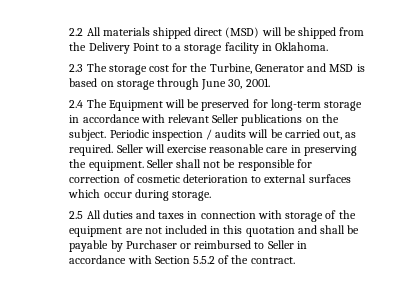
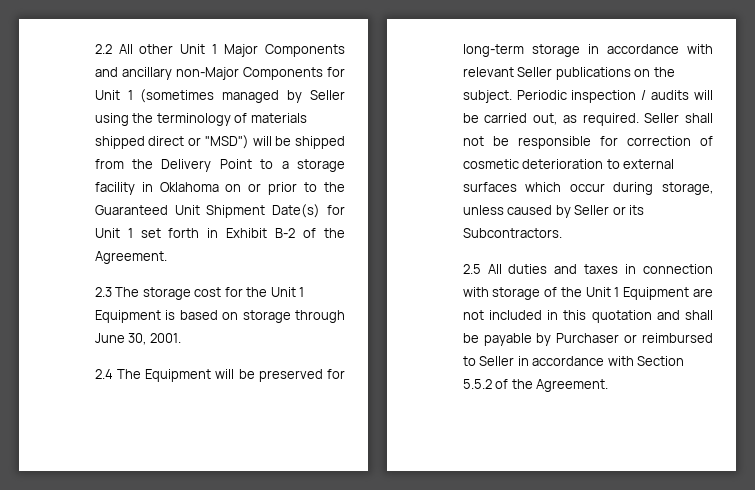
(101, 31) none -> [139,44,345,57] [94,67,345,80] [94,89,345,103] [94,113,248,126] other Unit 1 Major Components and ancillary non-Major Components for Unit 1 (sometimes managed by Seller using the terminology of
[225,27,260,38] (MSD) -> [188,135,249,149] or "MSD")
[275,42,329,51] Oklahoma. -> [159,182,345,195] [94,204,346,218] [94,228,345,238] [94,251,167,264] Oklahoma on or prior to the Guaranteed Unit Shipment Date(s) for Unit 1 set forth in Exhibit B-2 of the Agreement.
[209,63,354,74] Turbine, Generator and MSD -> [270,287,305,297] [94,310,161,323] Unit 1 Equipment
[144,144,357,156] [69,159,173,171] will exercise reasonable care in preserving the equipment. Seller -> (680, 118) none
[172,191,212,201] storage. -> [662,182,713,195] [462,205,645,218] [462,228,562,238] storage, unless caused by Seller or its Subcontractors.
[69,226,123,237] equipment -> [585,287,690,300] Unit 1 Equipment
[250,257,295,264] contract. -> [536,379,609,392] Agreement.

